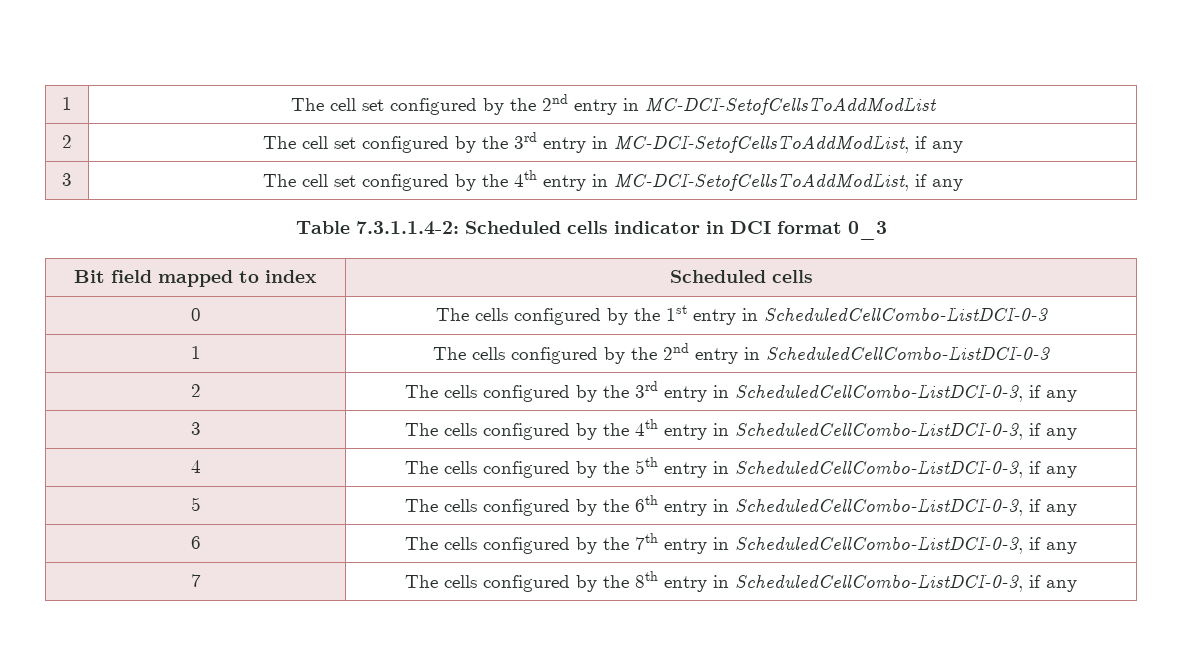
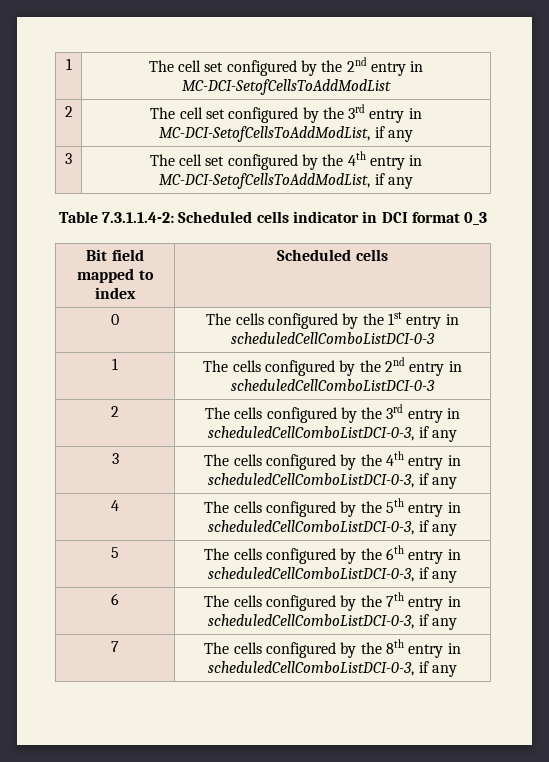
[763,307,1048,322] ScheduledCellCombo-ListDCI-0-3 -> [231,332,435,344] scheduledCellComboListDCI-0-3
[766,346,1050,361] ScheduledCellCombo-ListDCI-0-3 -> [231,379,435,391] scheduledCellComboListDCI-0-3
[735,384,1024,402] ScheduledCellCombo-ListDCI-0-3, -> [208,426,415,441] scheduledCellComboListDCI-0-3,
[735,422,1024,440] ScheduledCellCombo-ListDCI-0-3, -> [208,473,415,488] scheduledCellComboListDCI-0-3,
[735,460,1024,478] ScheduledCellCombo-ListDCI-0-3, -> [208,520,415,535] scheduledCellComboListDCI-0-3,
[735,498,1024,516] ScheduledCellCombo-ListDCI-0-3, -> [208,567,415,582] scheduledCellComboListDCI-0-3,
[735,536,1024,554] ScheduledCellCombo-ListDCI-0-3, -> [208,614,415,629] scheduledCellComboListDCI-0-3,
[735,574,1024,592] ScheduledCellCombo-ListDCI-0-3, -> [208,661,415,676] scheduledCellComboListDCI-0-3,

